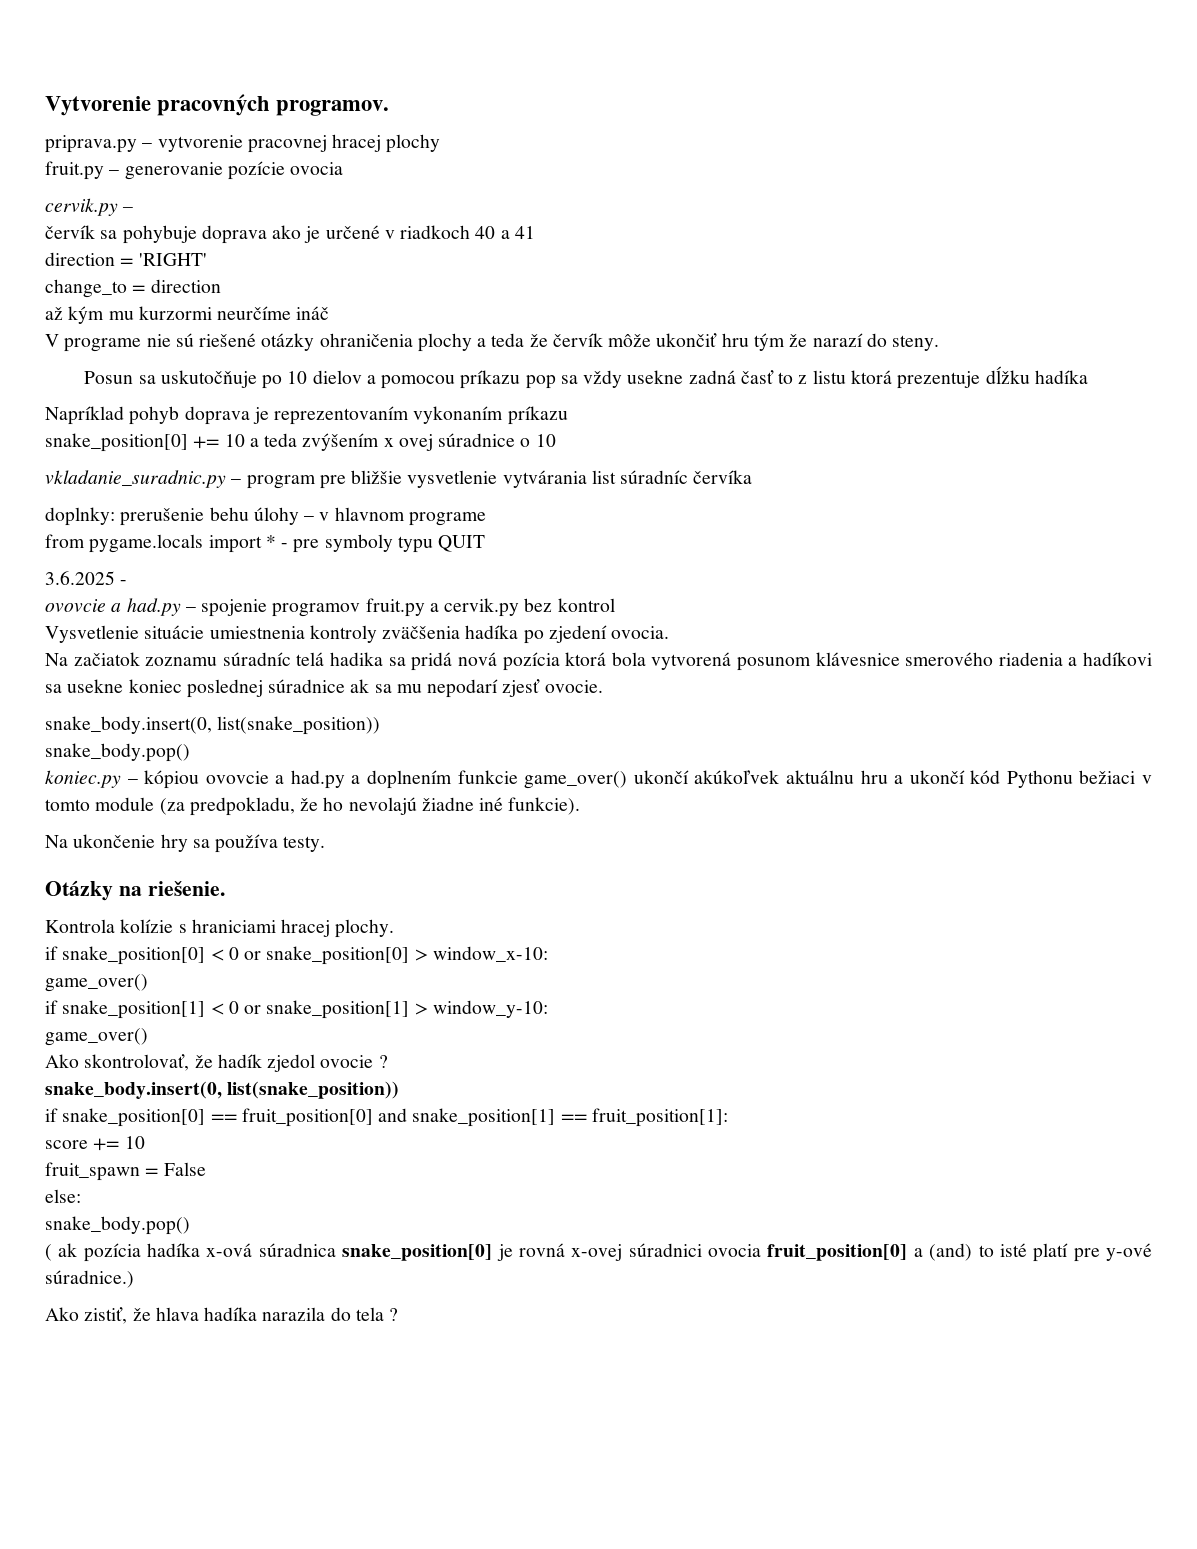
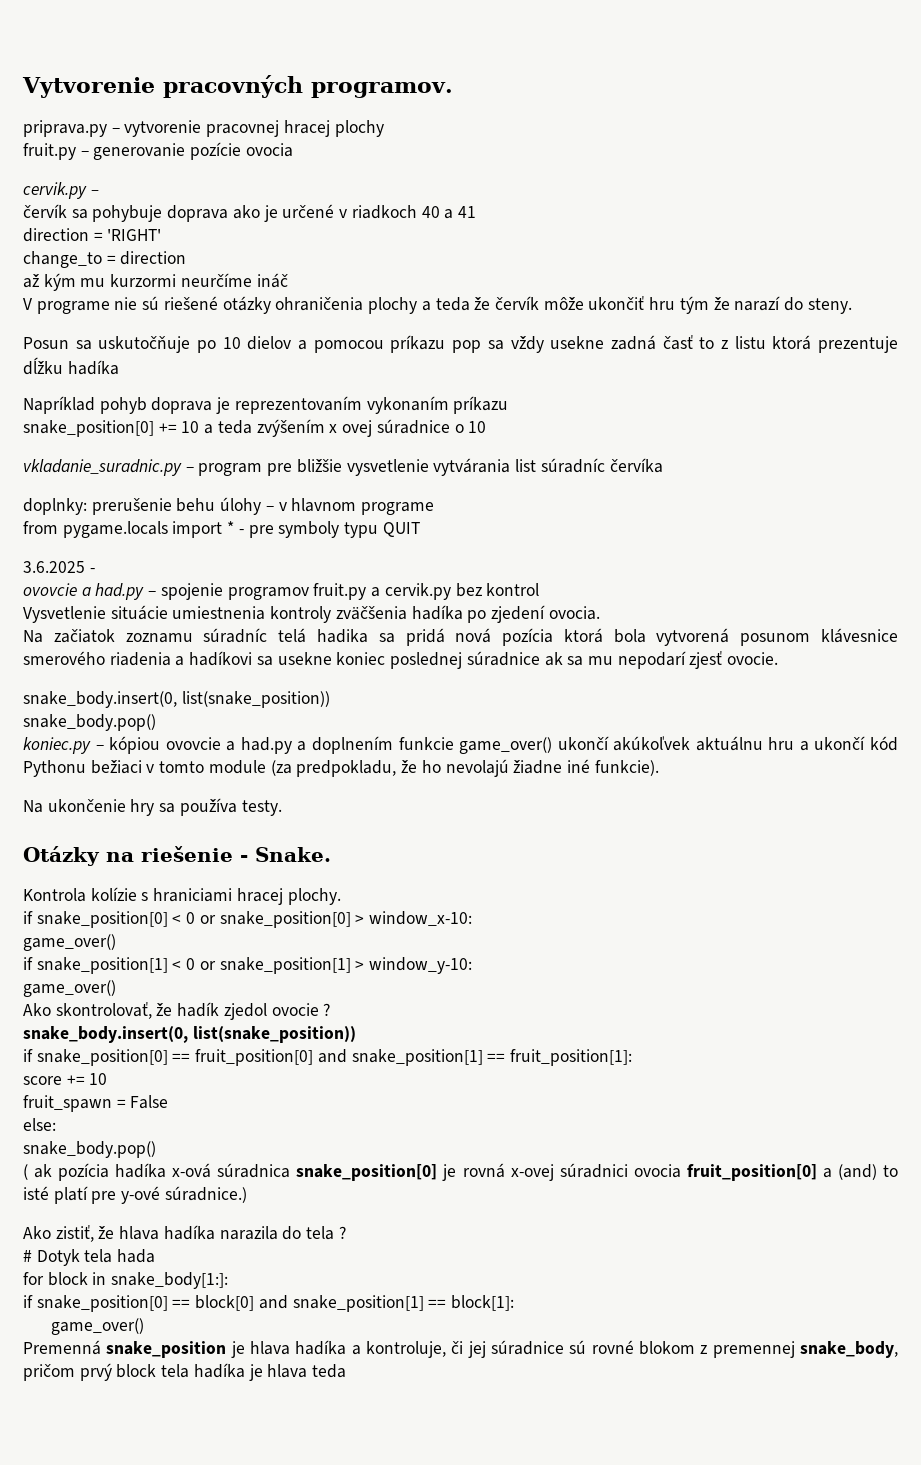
[147,881,225,896] riešenie. -> [141,846,331,862] riešenie - Snake.
(399, 1314) none -> [23,1249,156,1266] [23,1272,229,1289] [23,1295,515,1312] [51,1318,145,1335] [23,1340,899,1358] [23,1363,347,1381] // # Dotyk tela hada // for block in snake_body[1:]: // if snake_position[0] == block[0] and snake_position[1] == block[1]: // game_over() // Premenná snake_position je hlava hadíka a kontroluje, či jej súradnice sú rovné blokom z premennej snake_body, pričom prvý block tela hadíka je hlava teda

